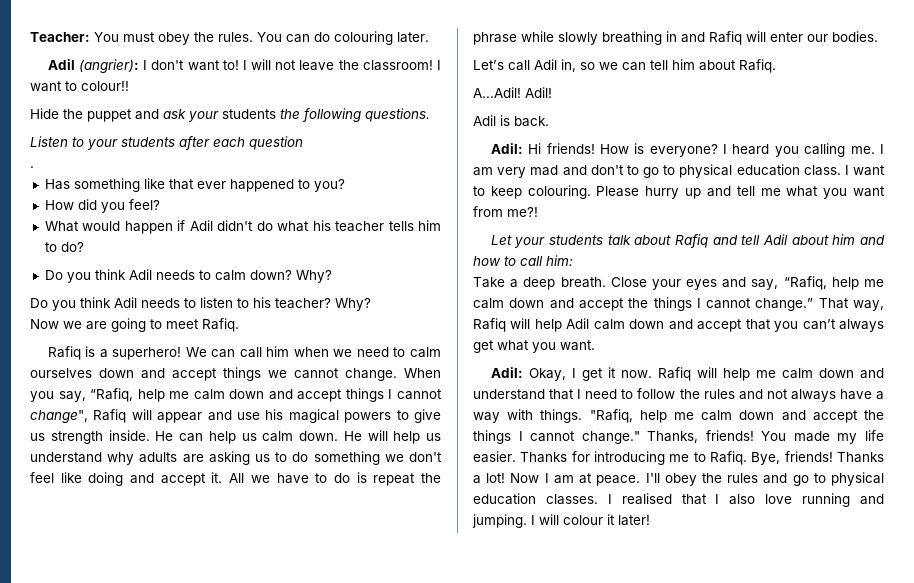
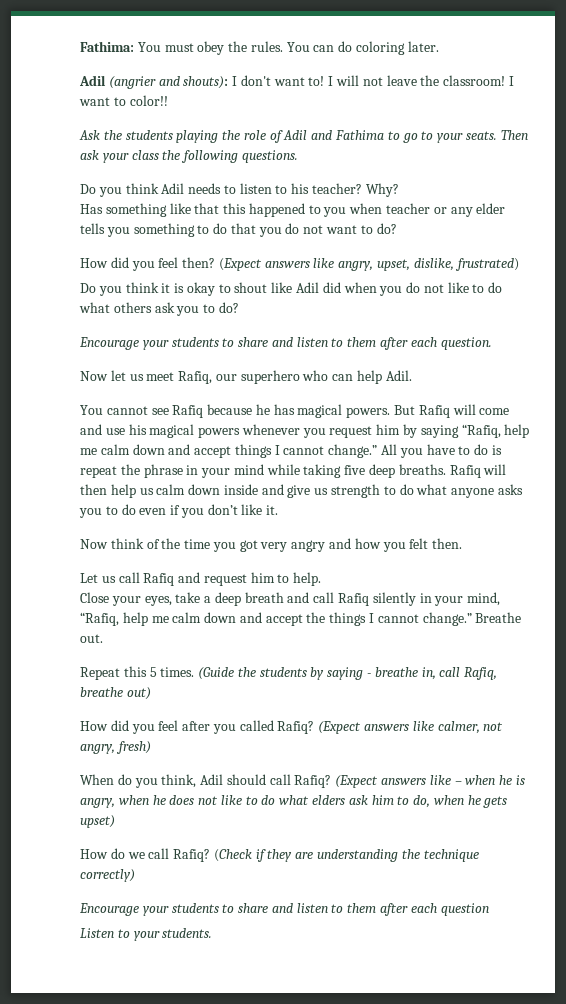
[30,32,90,42] Teacher: -> [80,41,134,52] Fathima:
[334,31,393,45] colouring -> [356,41,406,55] coloring
[78,59,139,73] (angrier): -> [108,76,229,89] (angrier and shouts):
[81,81,129,91] [30,108,159,122] colour!! // Hide the puppet and -> [129,95,168,106] [79,130,528,143] color!! // Ask the students playing the role of Adil and Fathima to go to your seats. Then
[222,109,276,119] students -> [131,150,159,160] class
[30,136,303,150] [30,166,34,168] [44,178,345,192] [44,199,160,213] [44,220,441,234] [44,242,84,252] [44,269,332,283] // Listen to your students after each question // . // Has something like that ever happened to you? // How did you feel? // What would happen if Adil didn't do what his teacher tells him to do? // Do you think Adil needs to calm down? Why? -> (298, 156) none
[30,318,239,332] [47,346,442,360] [30,367,441,381] [30,391,86,402] Now we are going to meet Rafiq. // Rafiq is a superhero! We can call him when we need to calm ourselves down and accept things we cannot change. When you say, -> [80,203,506,217] [80,223,397,237] [80,257,519,271] [80,282,503,296] [79,302,239,316] [79,337,492,350] [80,370,412,384] [80,404,510,418] [80,424,459,438] Has something like that this happened to you when teacher or any elder tells you something to do that you do not want to do? // How did you feel then? (Expect answers like angry, upset, dislike, frustrated) // Do you think it is okay to shout like Adil did when you do not like to do what others ask you to do? // Encourage your students to share and listen to them after each question. // Now let us meet Rafiq, our superhero who can help Adil. // You cannot see Rafiq because he has magical powers. But Rafiq will come and use his magical powers whenever you request him by saying
[30,409,441,423] [30,430,441,444] [30,451,442,465] [30,472,270,486] change", Rafiq will appear and use his magical powers to give us strength inside. He can help us calm down. He will help us understand why adults are asking us to do something we don't feel like doing and accept it. All we -> [328,444,423,458] change.” All you
[521,31,878,45] [473,59,776,73] [473,87,552,98] [473,115,549,127] [490,143,884,157] [473,164,885,178] [473,185,885,199] [473,206,538,217] [490,234,886,248] [473,255,573,266] [473,277,779,290] while slowly breathing in and Rafiq will enter our bodies. // Let’s call Adil in, so we can tell him about Rafiq. // A...Adil! Adil! // Adil is back. // Adil: Hi friends! How is everyone? I heard you calling me. I am very mad and don't to go to physical education class. I want to keep colouring. Please hurry up and tell me what you want from me?! // Let your students talk about Rafiq and tell Adil about him and how to call him: // Take a deep breath. Close your eyes and say, -> [186,464,507,478] [80,484,523,498] [79,504,279,518] [80,538,463,552] [80,572,322,586] [80,592,501,606] in your mind while taking five deep breaths. Rafiq will then help us calm down inside and give us strength to do what anyone asks you to do even if you don’t like it. // Now think of the time you got very angry and how you felt then. // Let us call Rafiq and request him to help. // Close your eyes, take a deep breath and call Rafiq silently in your mind,
[818,298,884,311] [473,318,884,332] [473,340,595,353] [490,367,885,381] [473,388,884,402] [473,409,884,423] [473,430,884,444] [473,451,884,465] [473,472,884,486] [473,493,884,507] [472,514,650,528] That way, Rafiq will help Adil calm down and accept that you can’t always get what you want. // Adil: Okay, I get it now. Rafiq will help me calm down and understand that I need to follow the rules and not always have a way with things. "Rafiq, help me calm down and accept the things I cannot change." Thanks, friends! You made my life easier. Thanks for introducing me to Rafiq. Bye, friends! Thanks a lot! Now I am at peace. I'll obey the rules and go to physical education classes. I realised that I also love running and jumping. I will colour it later! -> [475,612,522,623] [80,634,103,643] [80,666,498,680] [80,687,151,700] [80,720,504,734] [80,741,151,754] [80,774,525,788] [80,795,508,808] [80,815,115,828] [80,848,479,862] [80,869,135,882] [79,903,489,916] [80,928,213,941] Breathe out. // Repeat this 5 times. (Guide the students by saying - breathe in, call Rafiq, breathe out) // How did you feel after you called Rafiq? (Expect answers like calmer, not angry, fresh) // When do you think, Adil should call Rafiq? (Expect answers like – when he is angry, when he does not like to do what elders ask him to do, when he gets upset) // How do we call Rafiq? (Check if they are understanding the technique correctly) // Encourage your students to share and listen to them after each question // Listen to your students.

